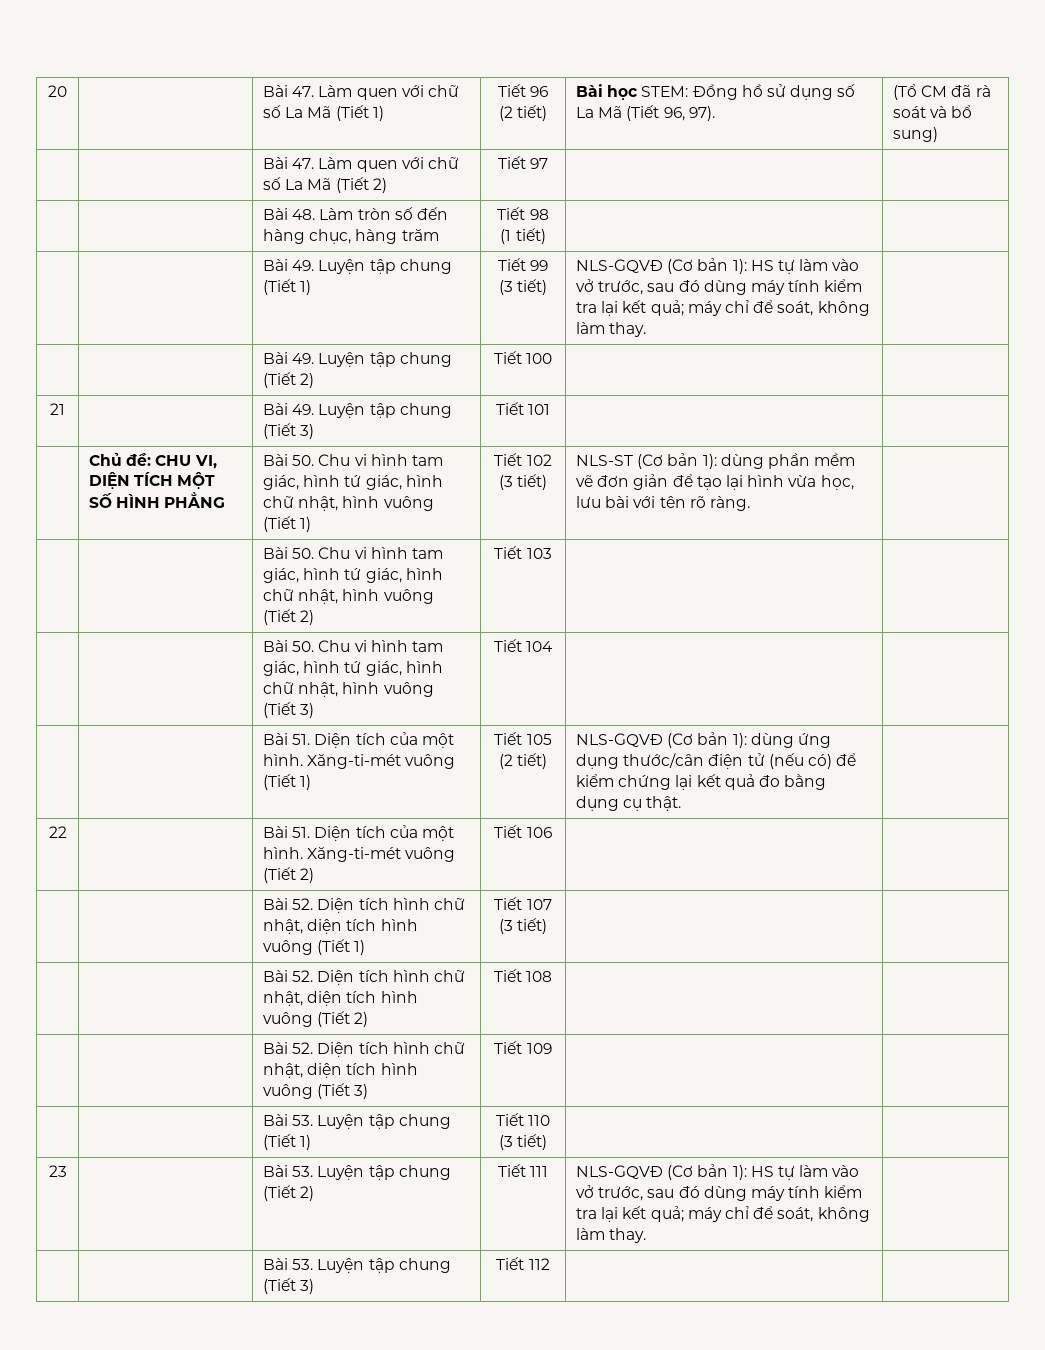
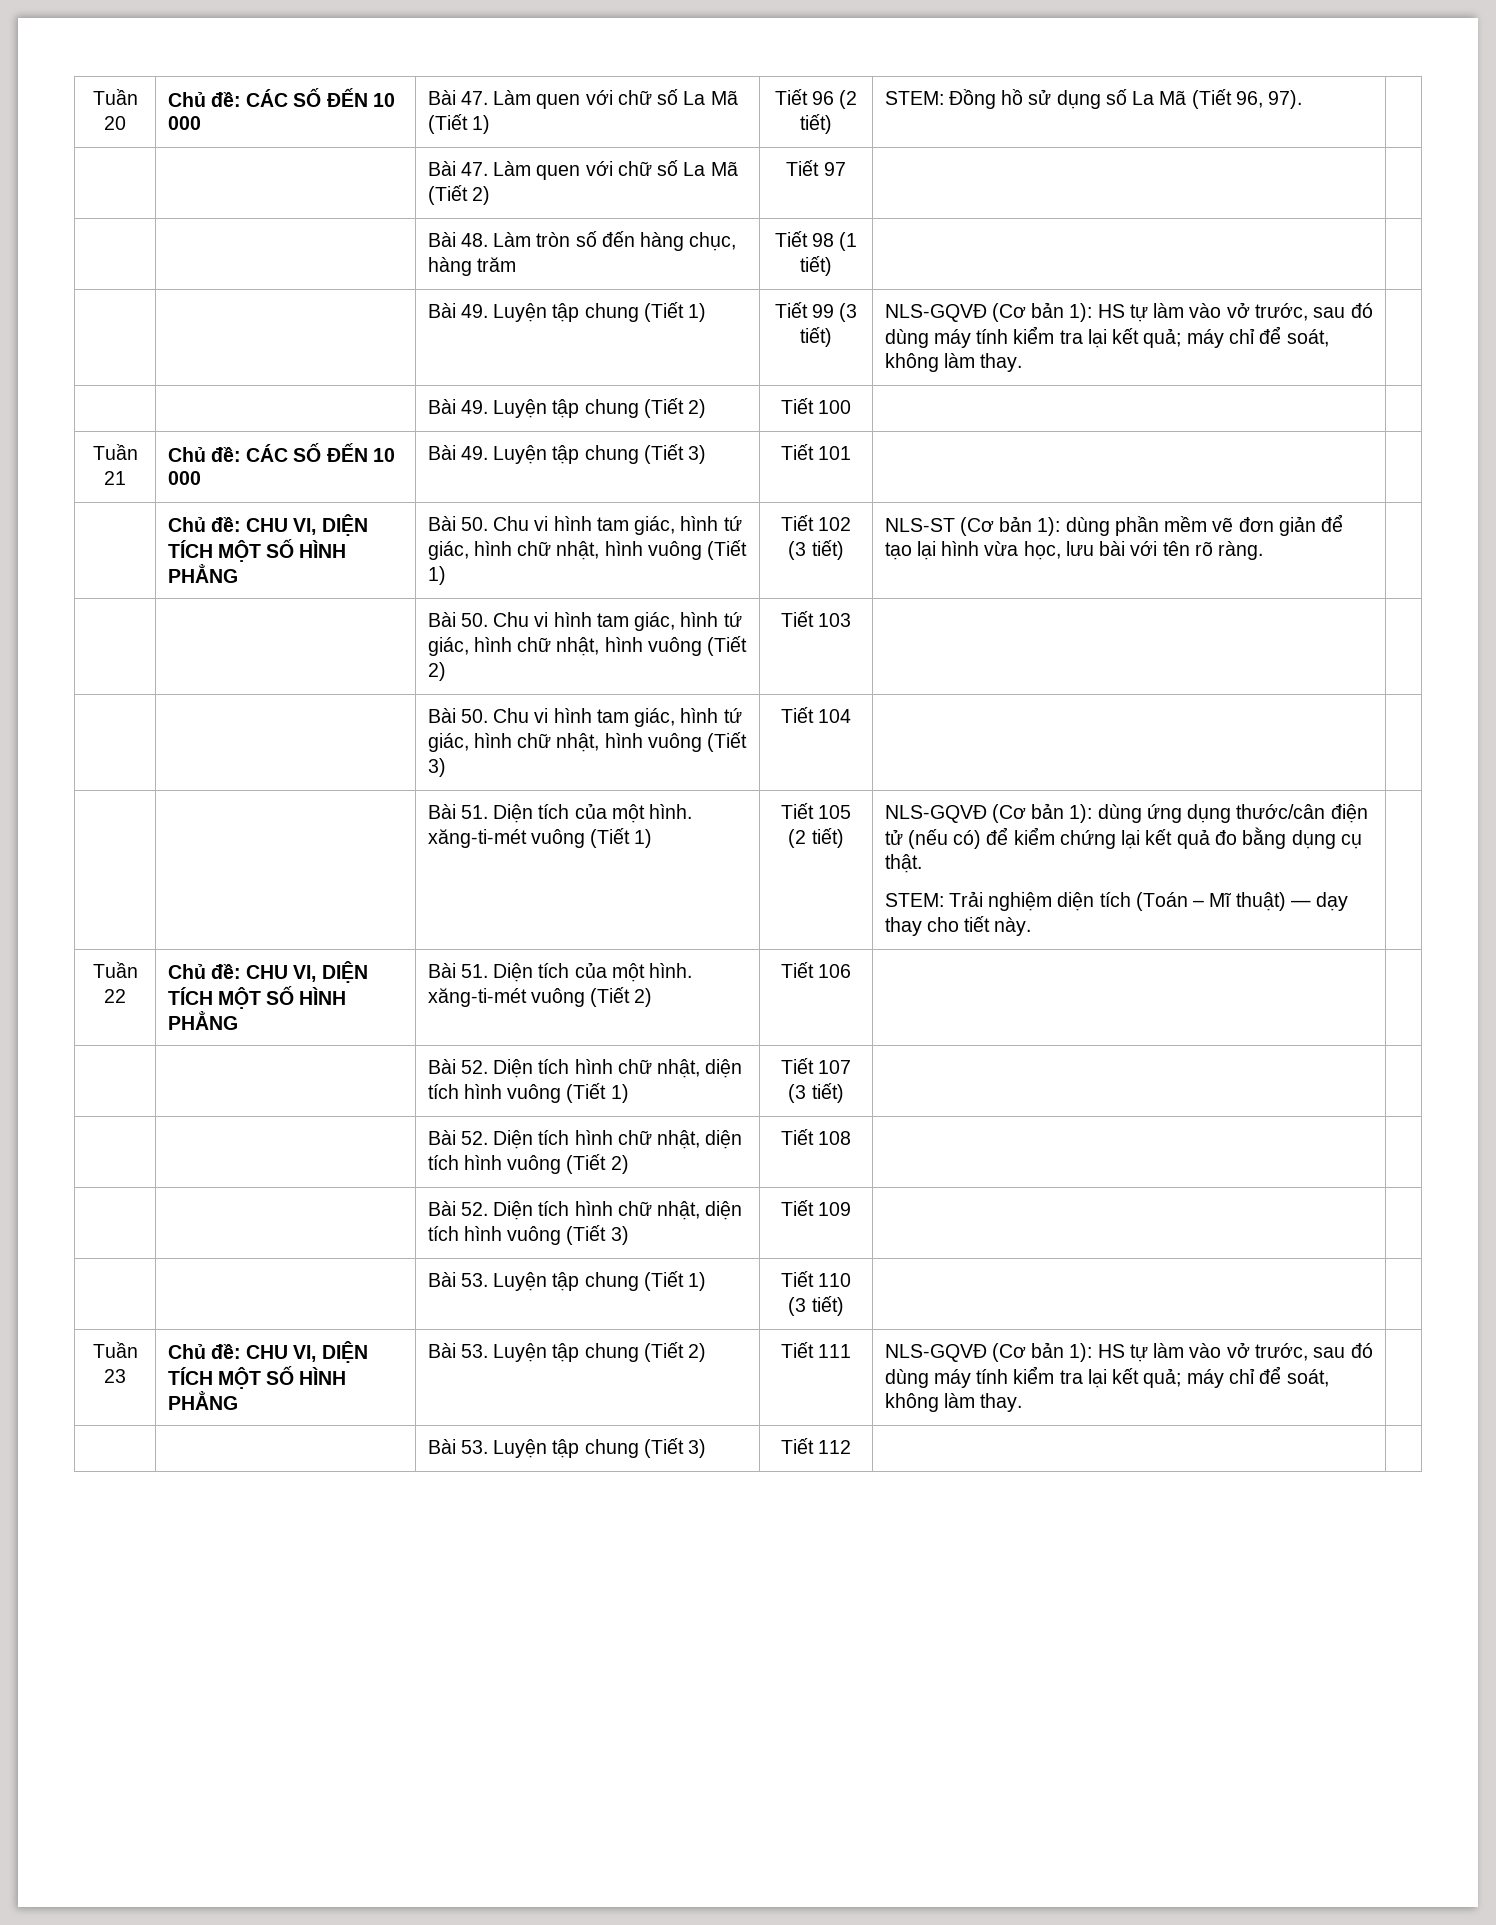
(48, 91) none -> [92,89,138,105] Tuần
(67, 91) none -> [167,88,395,107] [167,116,201,130] Chủ đề: CÁC SỐ ĐẾN 10 000
[576,84,638,101] Bài học -> (832, 124) none
[893,84,991,100] [893,105,973,118] [893,127,939,142] (Tổ CM đã rà soát và bổ sung) -> (1303, 99) none
(553, 358) none -> [92,444,138,460] Tuần
(65, 409) none -> [167,443,395,462] [167,471,201,485] Chủ đề: CÁC SỐ ĐẾN 10 000
[307,754,402,769] Xăng-ti-mét -> [427,829,527,848] xăng-ti-mét
[48,826,67,838] [263,825,454,841] [263,847,402,862] | // 22 | | Bài 51. Diện tích của một hình. Xăng-ti-mét -> [884,891,1349,911] [884,916,1032,936] [92,962,138,978] [104,989,126,1003] [167,961,368,983] [167,986,347,1009] [167,1011,238,1030] [427,962,693,982] [427,988,527,1007] // STEM: Trải nghiệm diện tích (Toán – Mĩ thuật) — dạy thay cho tiết này. | // Tuần 22 | Chủ đề: CHU VI, DIỆN TÍCH MỘT SỐ HÌNH PHẲNG | Bài 51. Diện tích của một hình. xăng-ti-mét
(548, 1142) none -> [92,1342,138,1358] Tuần
(67, 1171) none -> [167,1341,368,1363] [167,1366,347,1389] [167,1391,238,1410] Chủ đề: CHU VI, DIỆN TÍCH MỘT SỐ HÌNH PHẲNG

